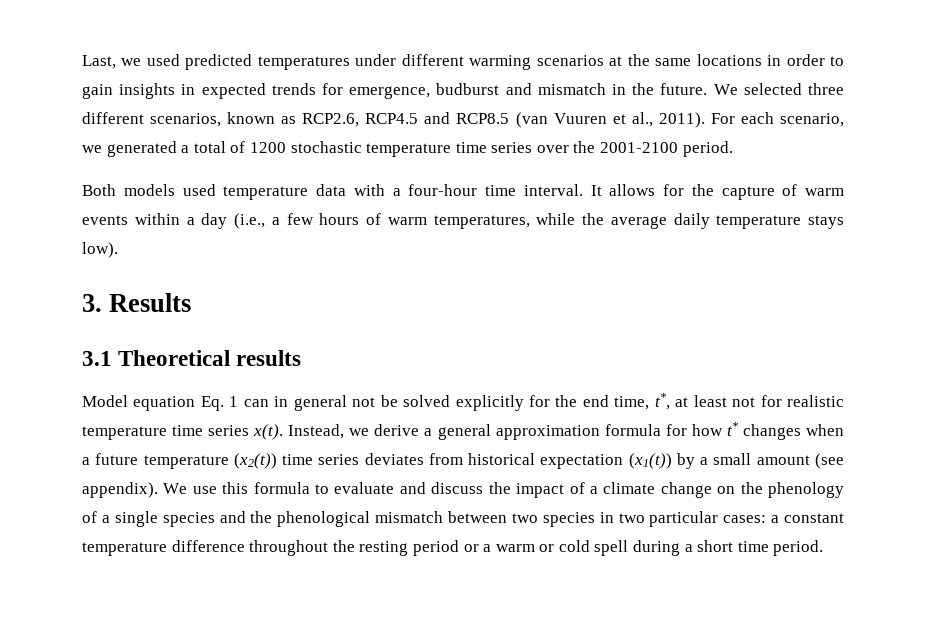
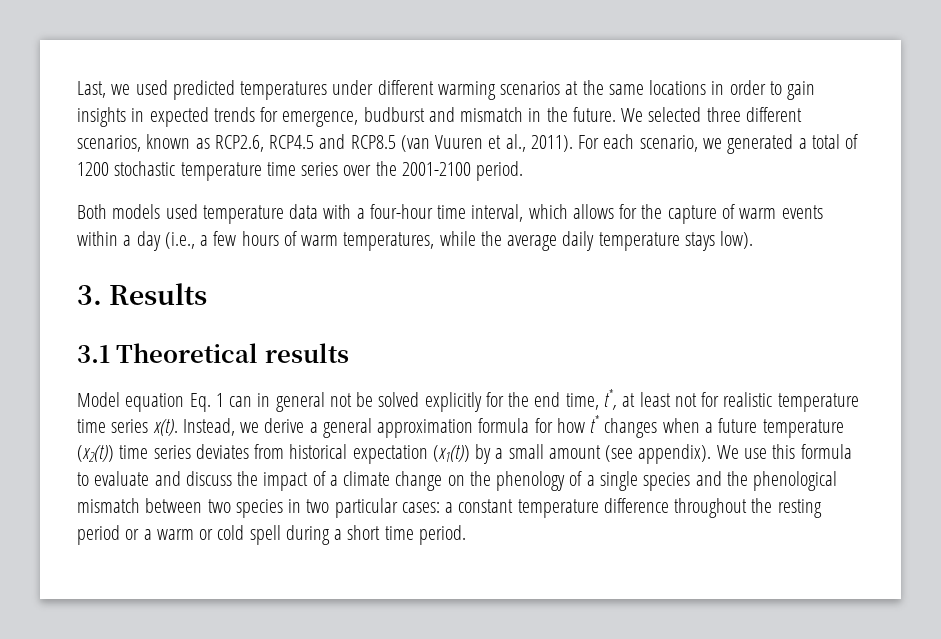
[523,184,602,196] interval. It -> [471,204,568,222] interval, which

